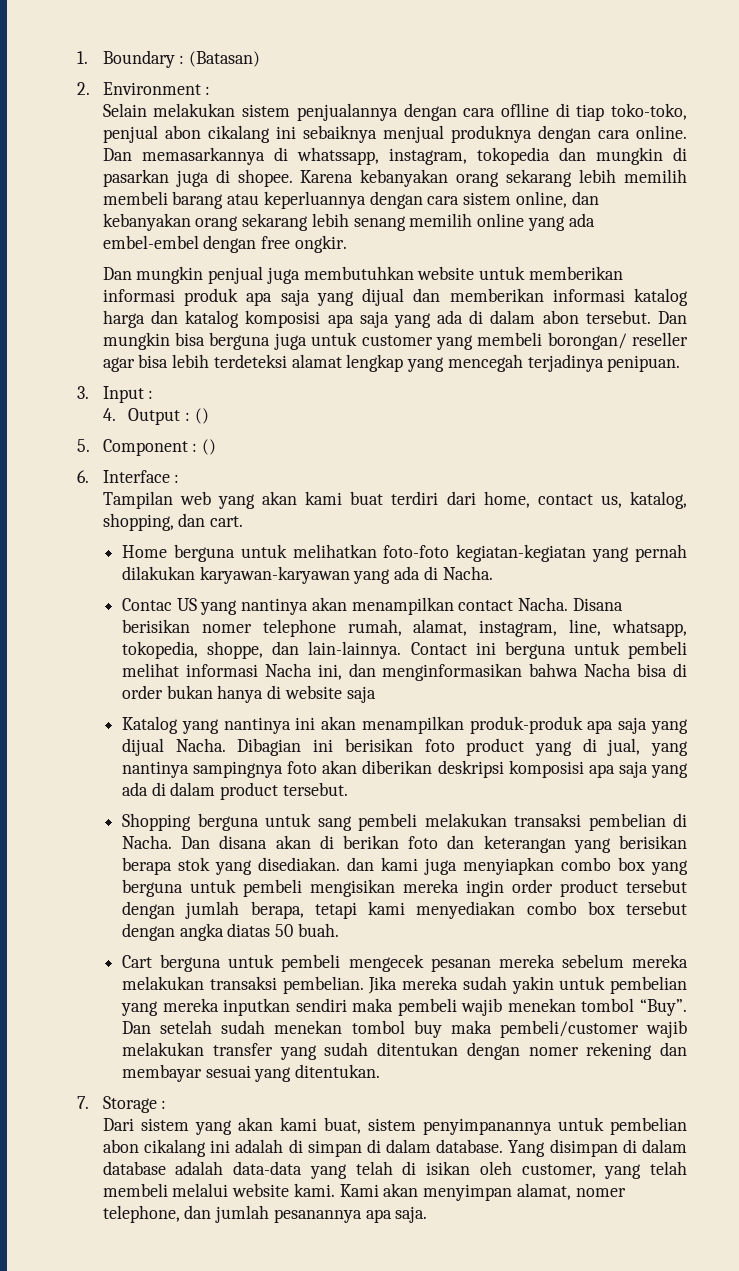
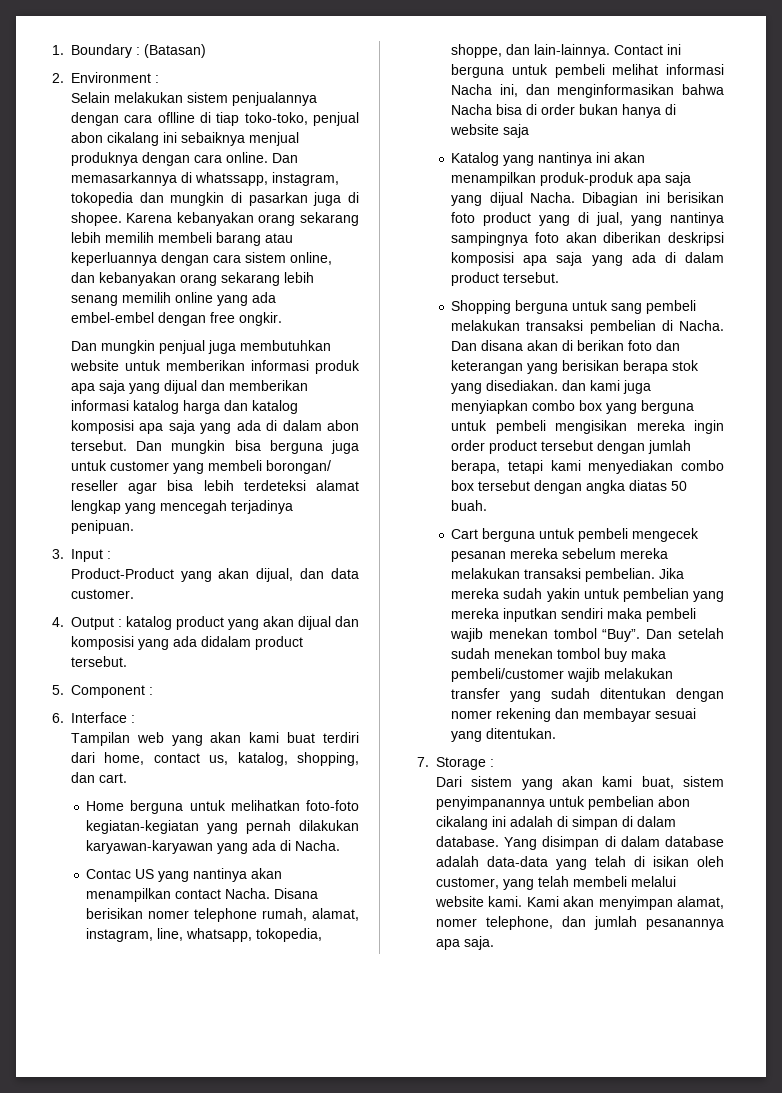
[102,408,209,425] 4. Output : () -> [70,568,359,582] [70,589,134,599] [51,616,359,630] [70,636,303,650] [70,656,127,667] Product-Product yang akan dijual, dan data customer. // 4. Output : katalog product yang akan dijual dan komposisi yang ada didalam product tersebut.
[202,439,217,455] () -> (153, 691) none

